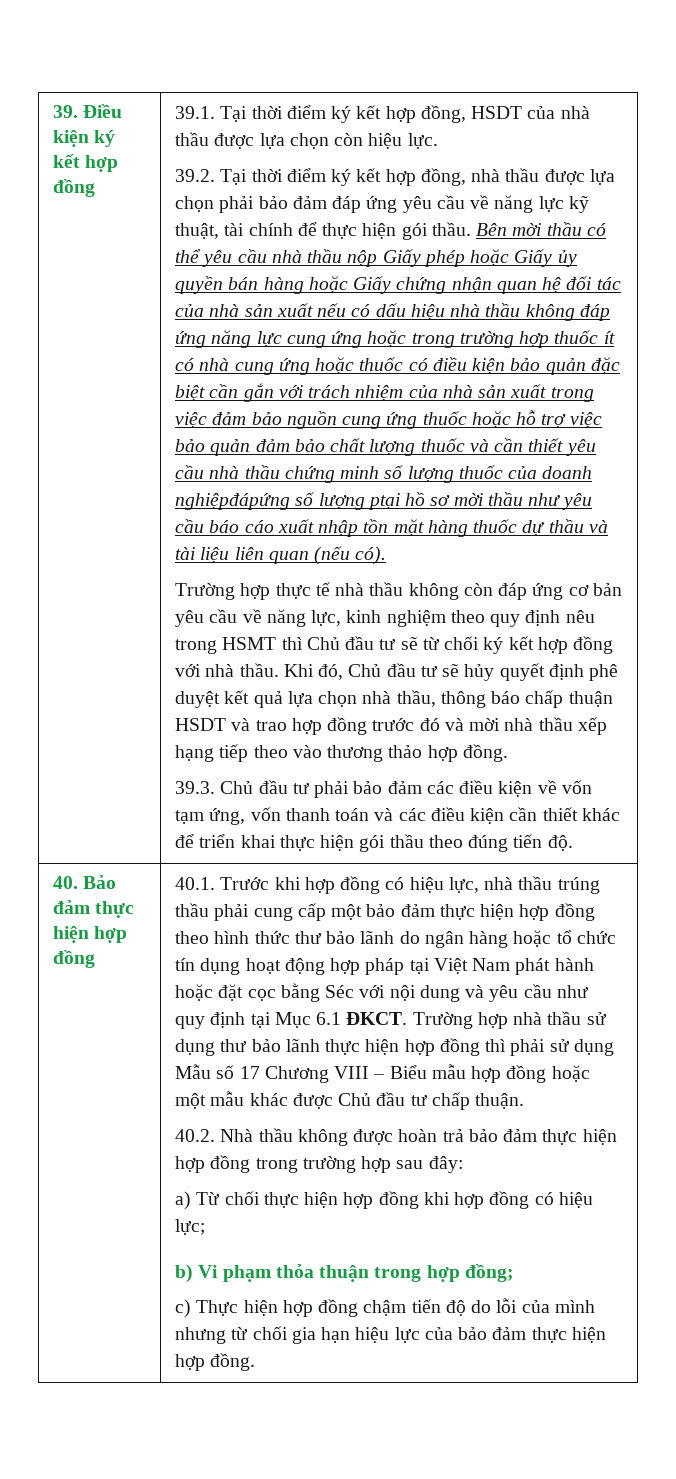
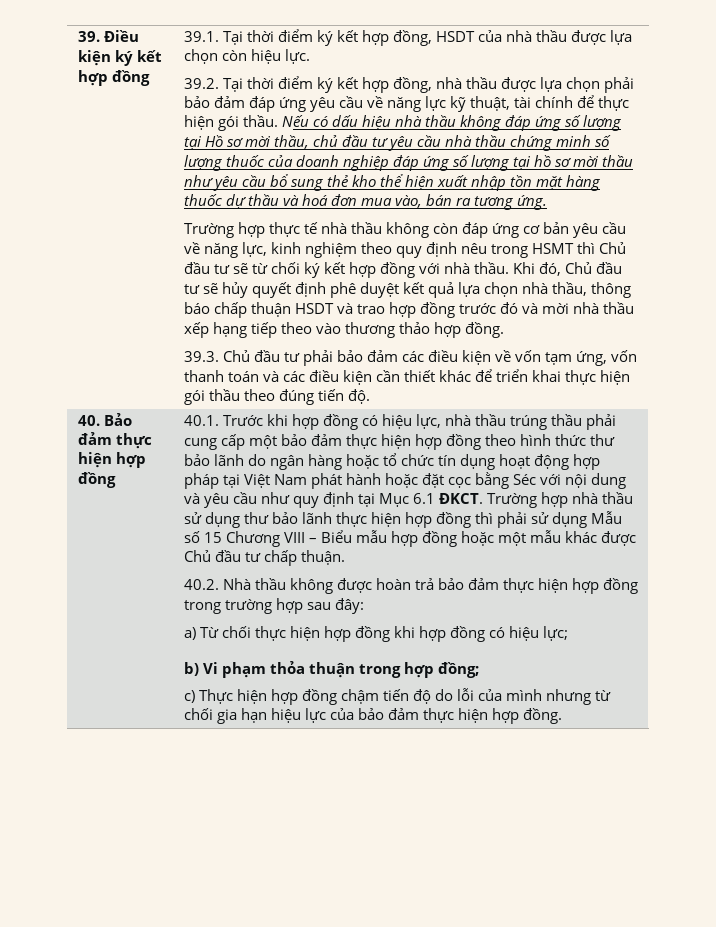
[476,222,606,236] [175,249,577,267] [175,276,621,294] [175,303,347,317] Bên mời thầu có thể yêu cầu nhà thầu nộp Giấy phép hoặc Giấy ủy quyền bán hàng hoặc Giấy chứng nhận quan hệ đối tác của nhà sản xuất nếu -> [281,115,309,127] Nếu
[211,330,615,348] [175,357,620,375] [175,383,594,402] [175,410,602,429] [175,438,564,456] năng lực cung ứng hoặc trong trường hợp thuốc ít có nhà cung ứng hoặc thuốc có điều kiện bảo quản đặc biệt cần gắn với trách nhiệm của nhà sản xuất trong việc đảm bảo nguồn cung ứng thuốc hoặc hỗ trợ việc bảo quản đảm bảo chất lượng thuốc và cần thiết -> [564,115,622,131] [183,135,388,150] số lượng tại Hồ sơ mời thầu, chủ đầu tư
[175,492,400,510] nghiệpđápứng số lượng ptại -> [342,155,530,171] nghiệp đáp ứng số lượng tại
[209,520,274,533] báo cáo -> [269,174,434,191] bổ sung thẻ kho thể hiện
[175,546,387,565] tài liệu liên quan (nếu có). -> [301,194,547,210] hoá đơn mua vào, bán ra tương ứng.
[239,1066,260,1079] 17 -> [203,532,222,543] 15

